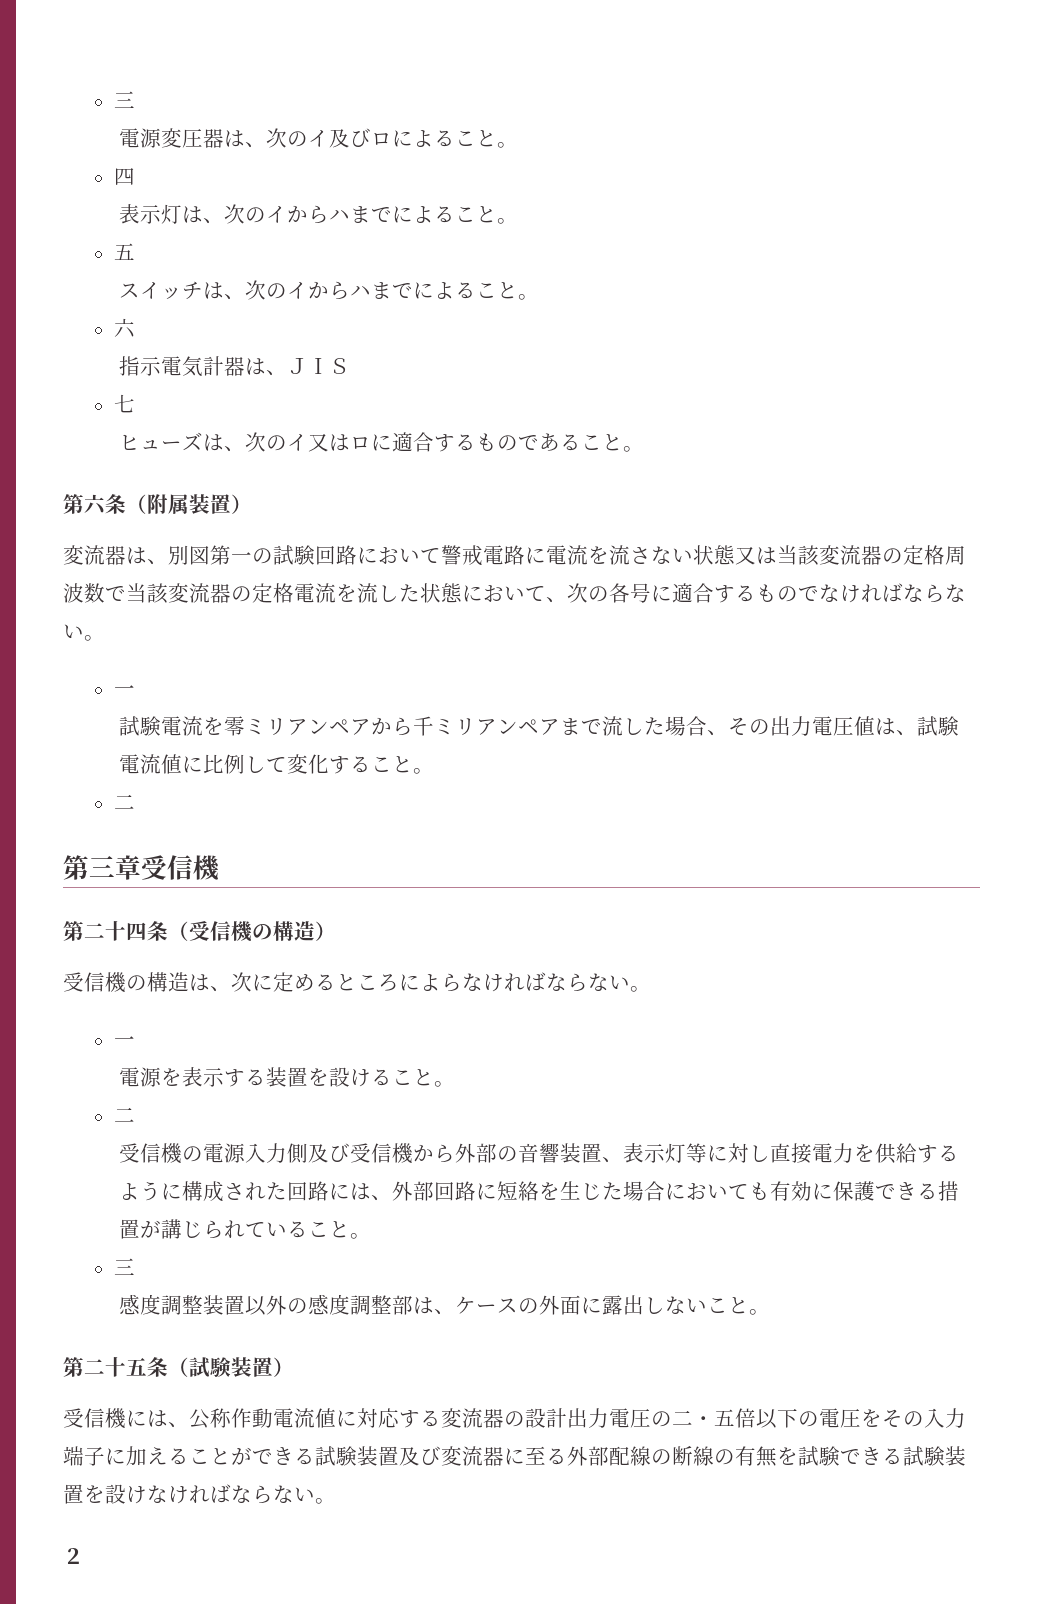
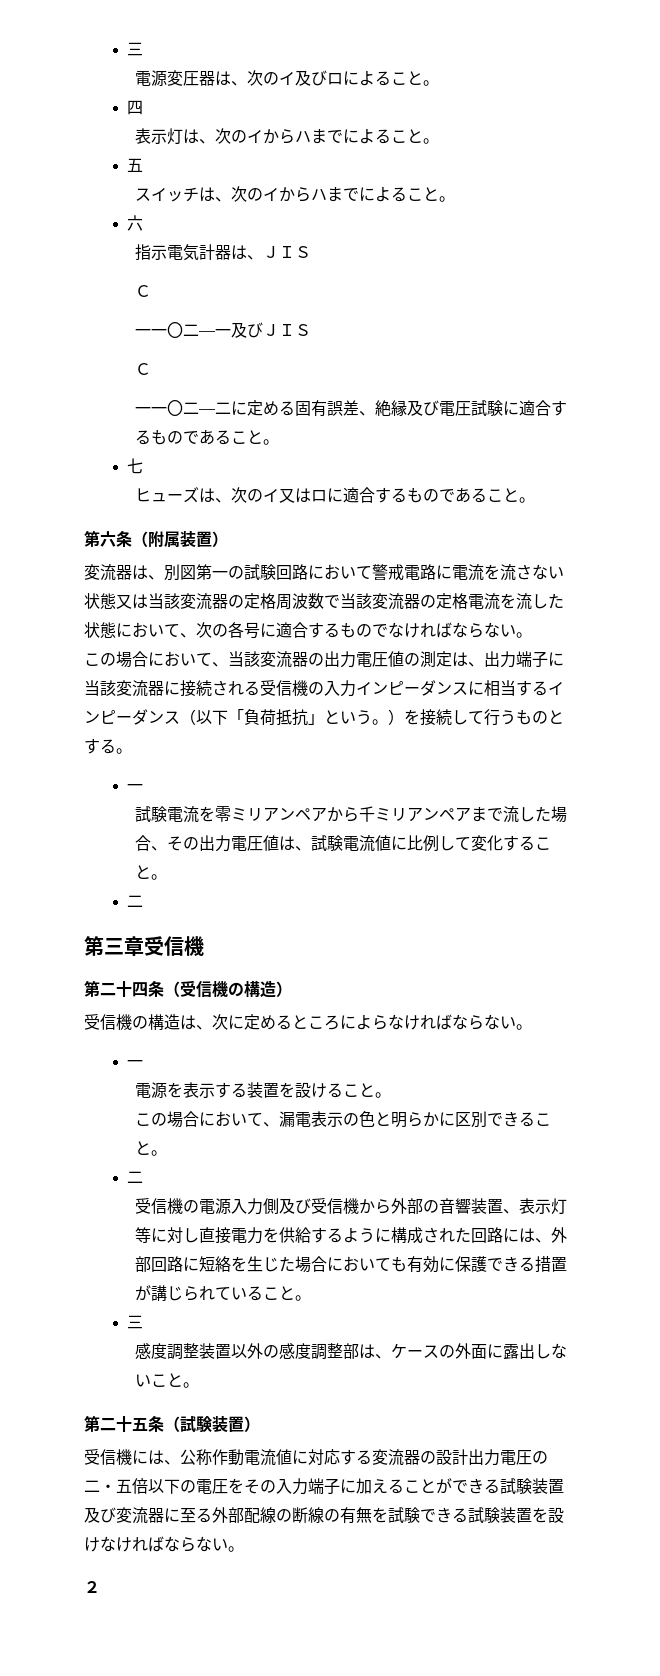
(351, 366) none -> [134,285,151,297] [134,322,311,338] [134,363,151,375] [134,400,567,417] [134,429,279,445] // Ｃ // 一一〇二―一及びＪＩＳ // Ｃ // 一一〇二―二に定める固有誤差、絶縁及び電圧試験に適合するものであること。
(105, 638) none -> [84,651,564,668] [84,680,564,697] [84,709,564,726] [84,738,132,754] // この場合において、当該変流器の出力電圧値の測定は、出力端子に当該変流器に接続される受信機の入力インピーダンスに相当するインピーダンス（以下「負荷抵抗」という。）を接続して行うものとする。
(456, 1084) none -> [134,1111,551,1128] [134,1141,167,1156] // この場合において、漏電表示の色と明らかに区別できること。

